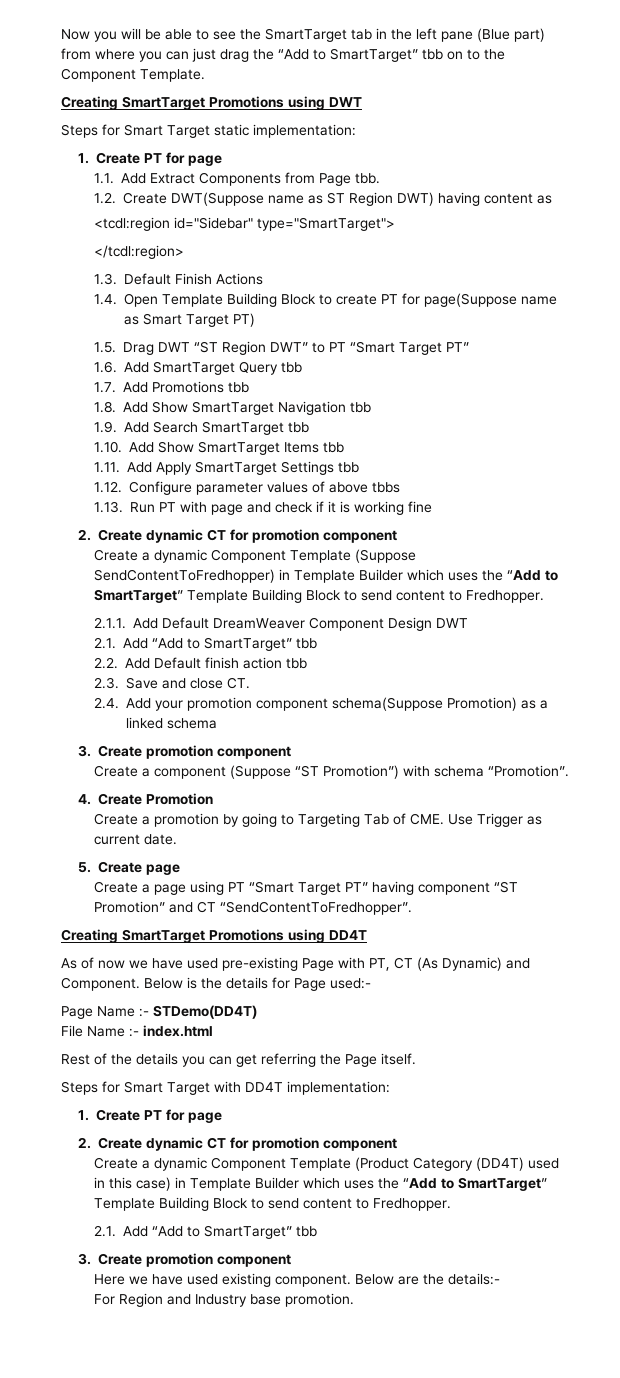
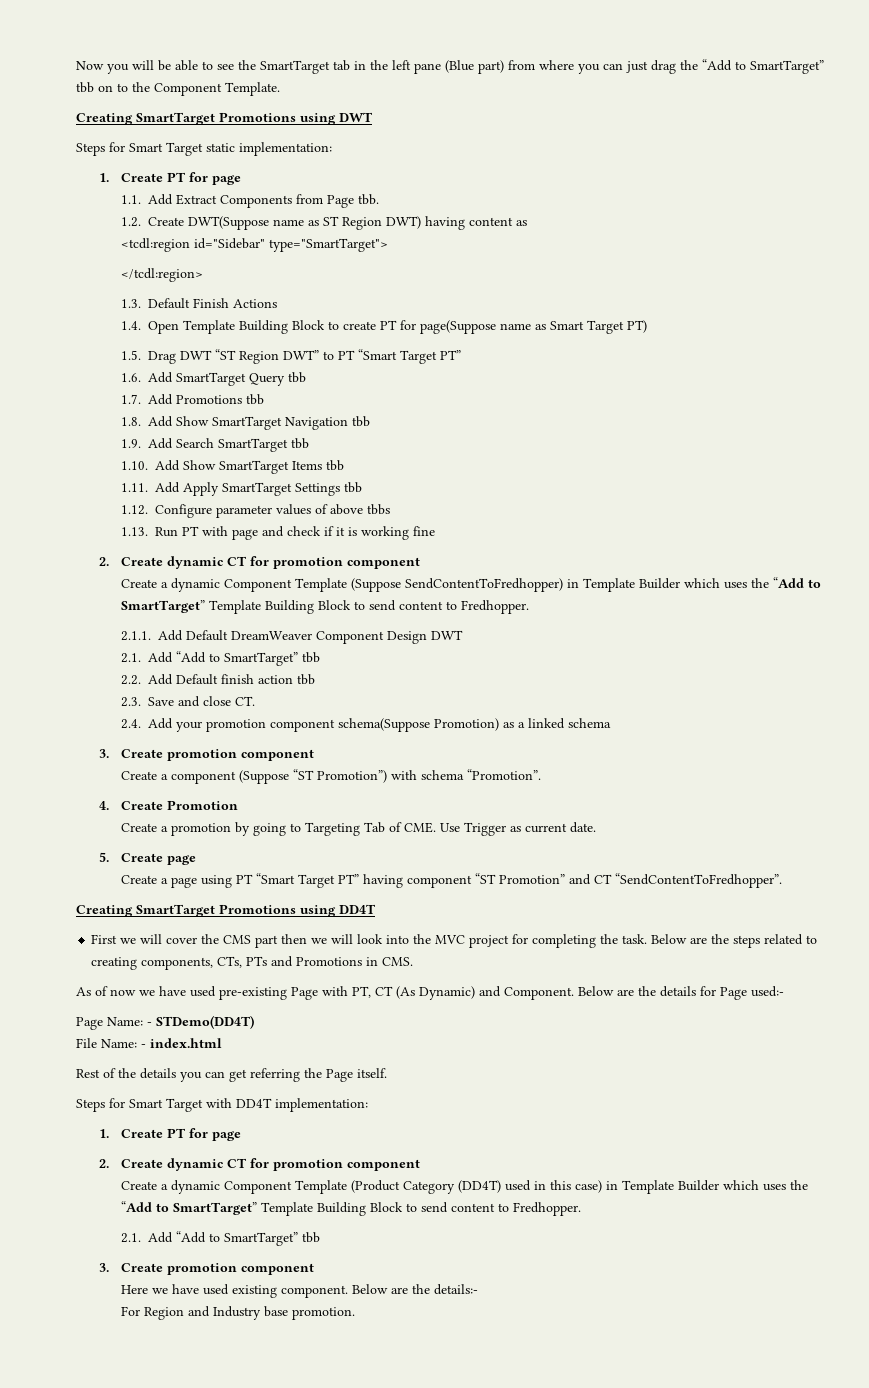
(367, 935) none -> [91,934,818,948] [91,956,414,970] // First we will cover the CMS part then we will look into the MVC project for completing the task. Below are the steps related to creating components, CTs, PTs and Promotions in CMS.
[187,977,197,989] is -> [617,989,634,996] are
[97,1006,149,1017] Name :- -> [107,1017,152,1026] Name: -
[87,1026,139,1037] Name :- -> [101,1039,146,1048] Name: -

